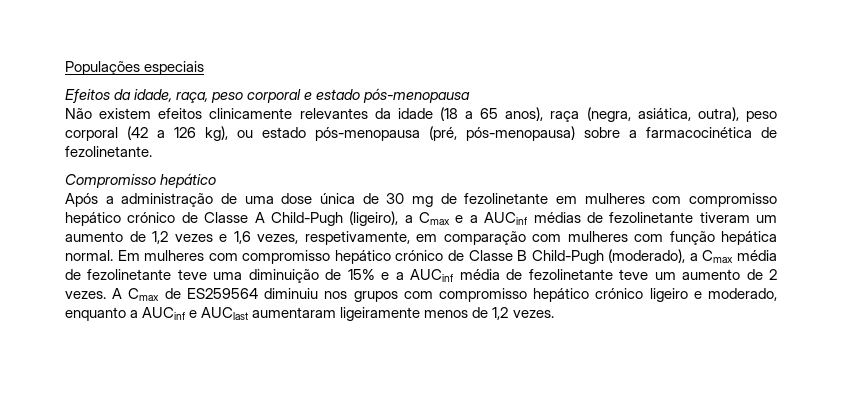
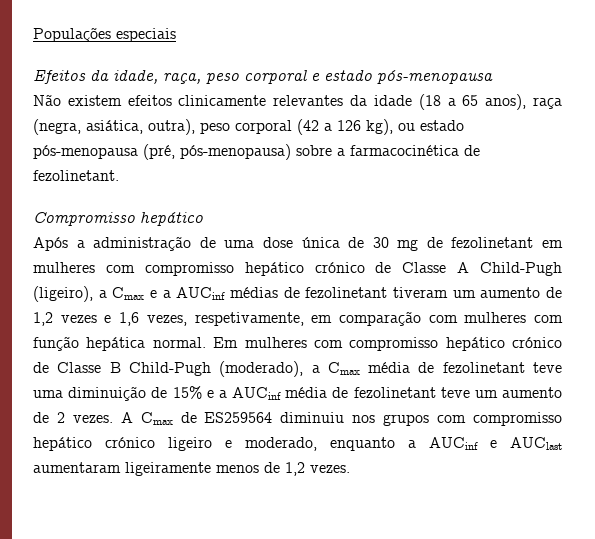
[65,146,152,157] fezolinetante. -> [33,170,119,181] fezolinetant.
[464,193,549,204] fezolinetante -> [451,237,534,248] fezolinetant
[609,212,694,223] fezolinetante -> [305,287,388,298] fezolinetant
[87,269,172,280] fezolinetante -> [442,362,525,373] fezolinetant
[528,269,613,280] fezolinetante -> [353,387,436,398] fezolinetant

